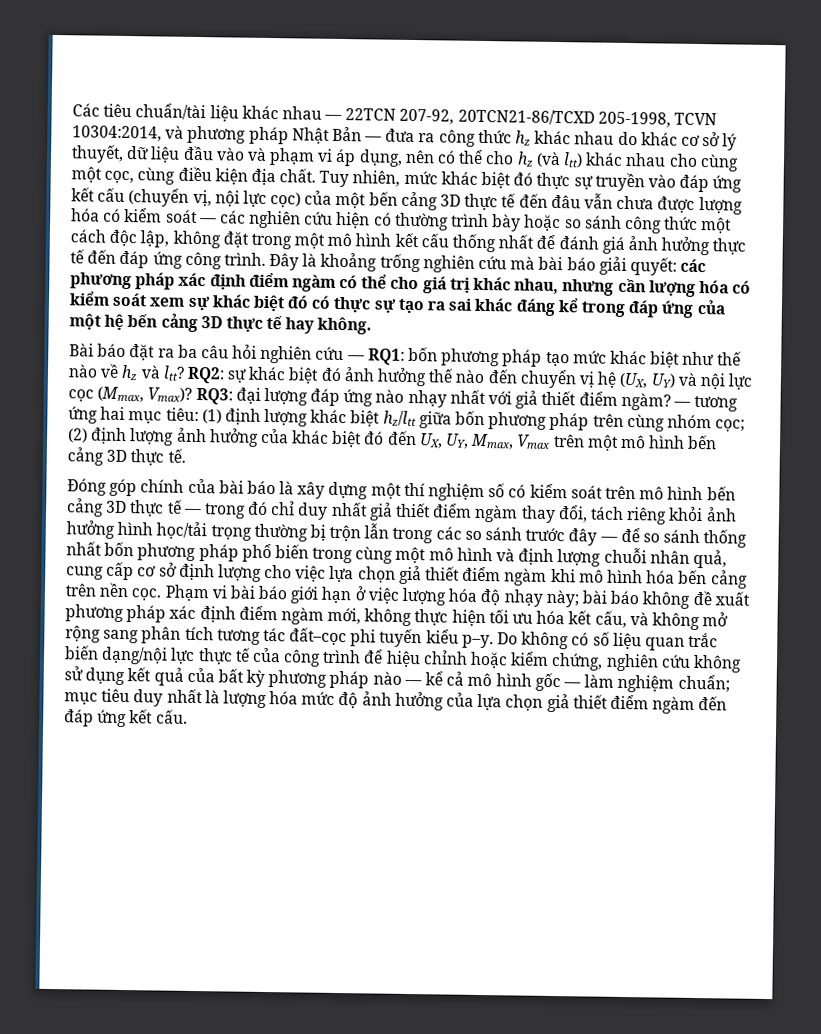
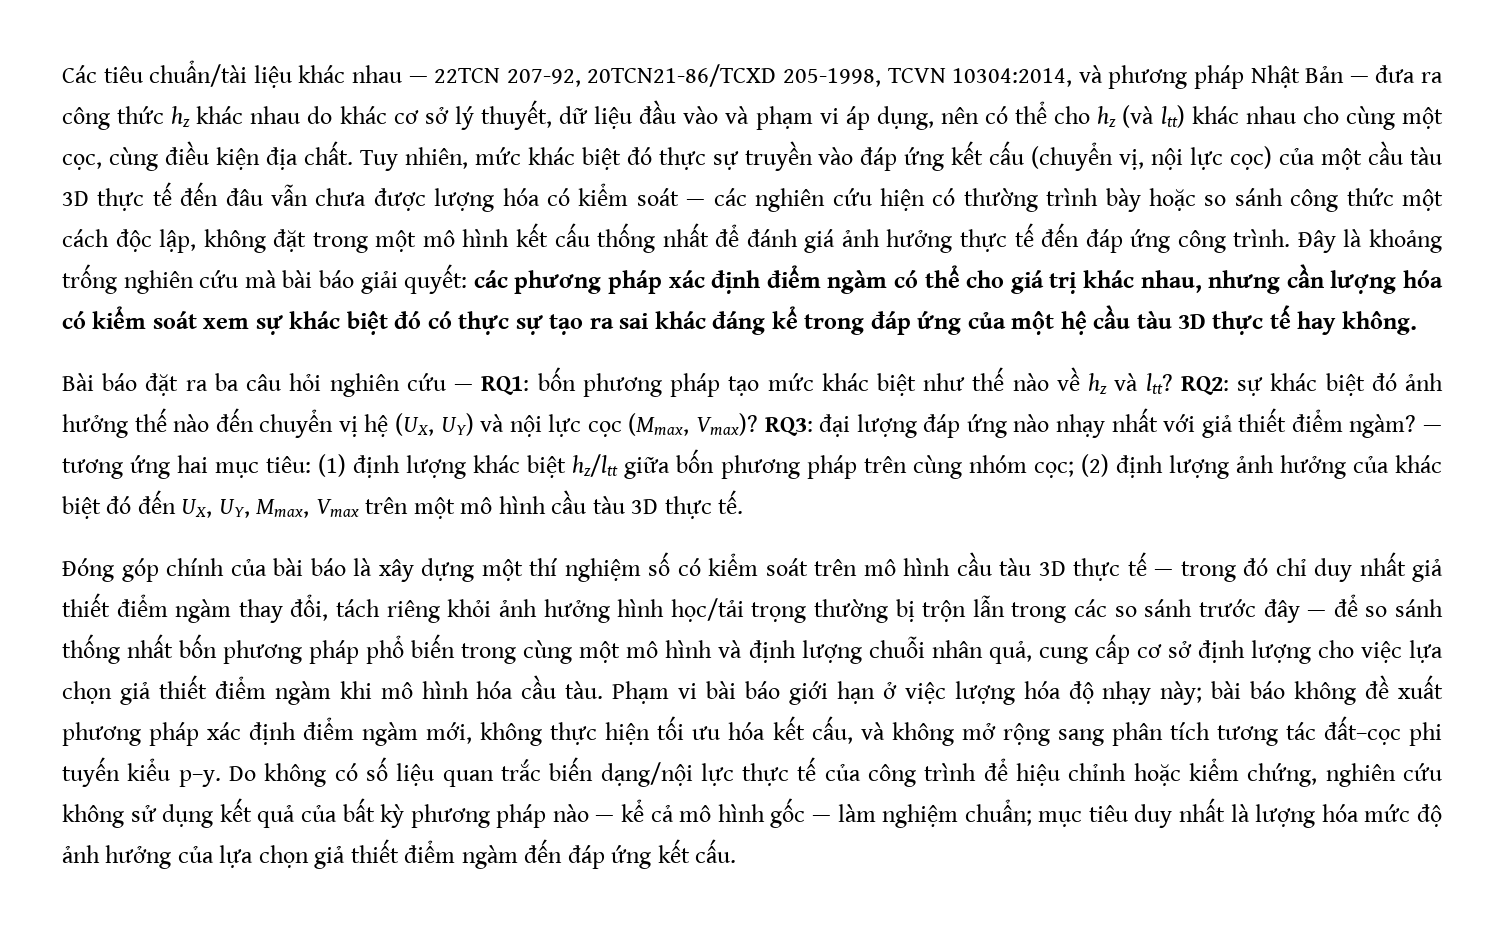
[368,191,438,211] bến cảng -> [1368,141,1442,165] cầu tàu
[127,313,198,333] bến cảng -> [1093,305,1172,329] cầu tàu
[687,434,718,450] [67,447,104,466] bến cảng -> [551,490,625,514] cầu tàu
[706,486,736,501] [66,498,104,517] bến cảng -> [956,552,1031,576] cầu tàu
[678,569,748,589] [65,582,162,601] bến cảng trên nền cọc. -> [521,675,604,699] cầu tàu.

